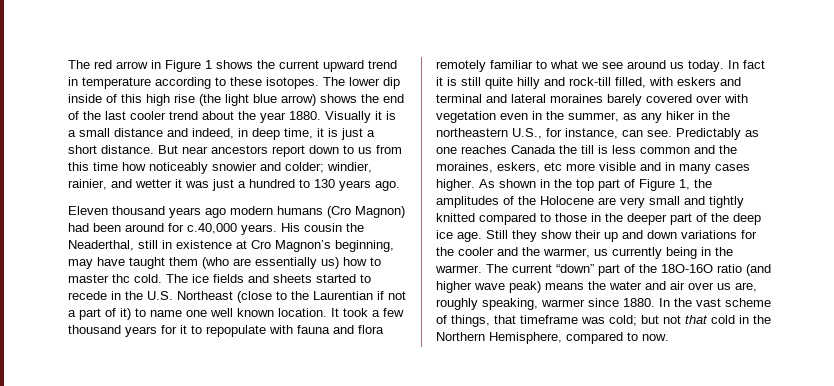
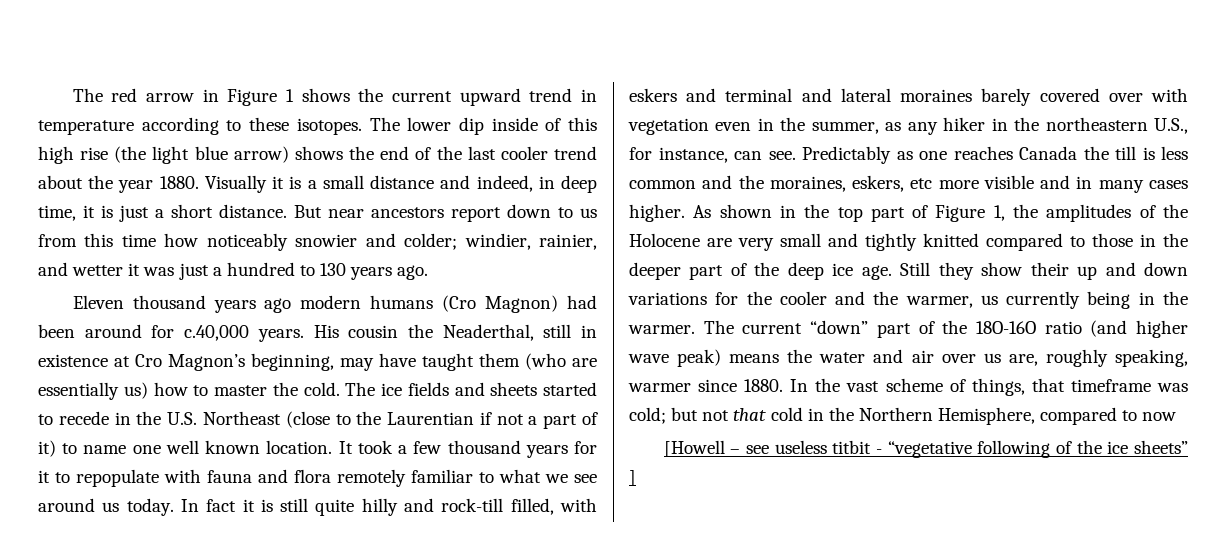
[112,274,130,283] thc -> [272,382,298,396] the
[642,334,669,341] now. -> [1142,412,1177,421] [663,440,1188,458] [629,470,636,486] now // [Howell – see useless titbit - “vegetative following of the ice sheets” ]

